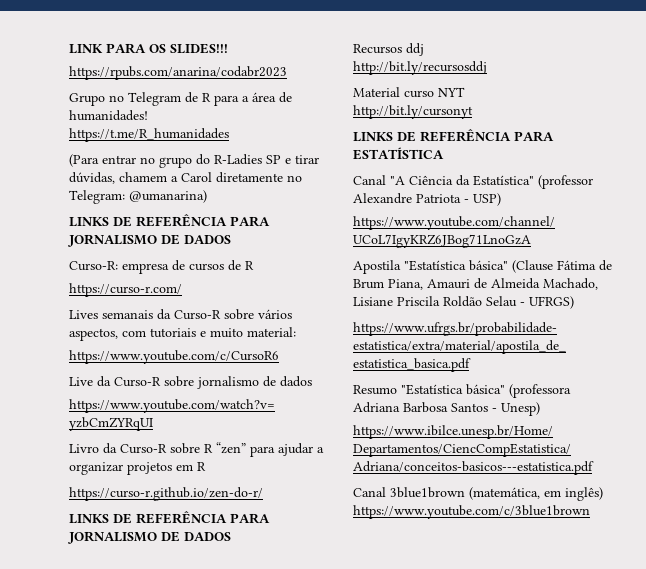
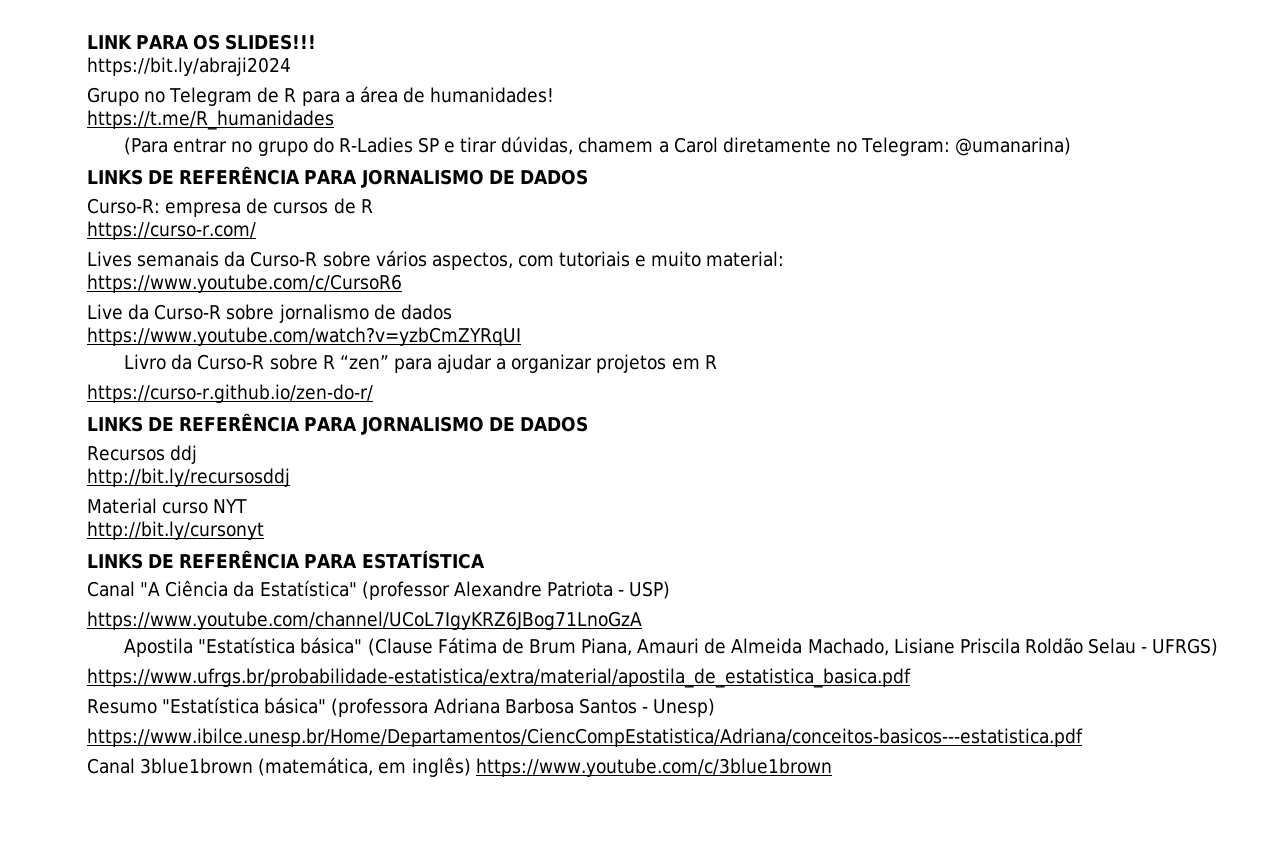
[69,66,287,80] https://rpubs.com/anarina/codabr2023 -> [87,57,291,76] https://bit.ly/abraji2024

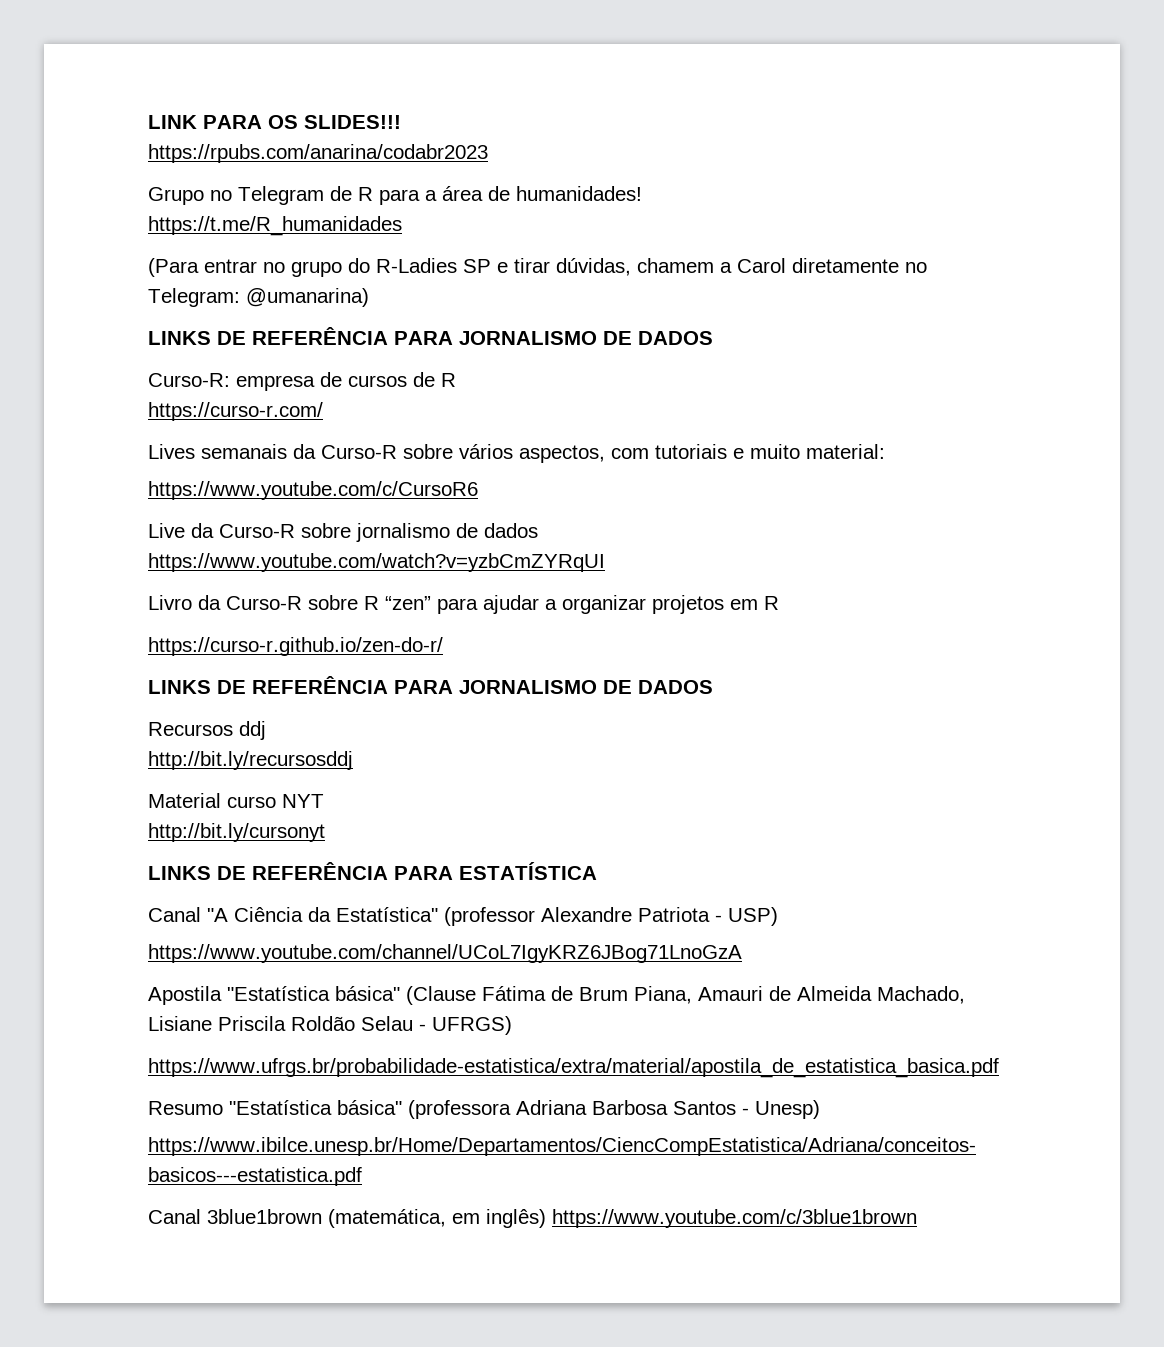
[87,57,291,76] https://bit.ly/abraji2024 -> [148,144,488,163] https://rpubs.com/anarina/codabr2023

